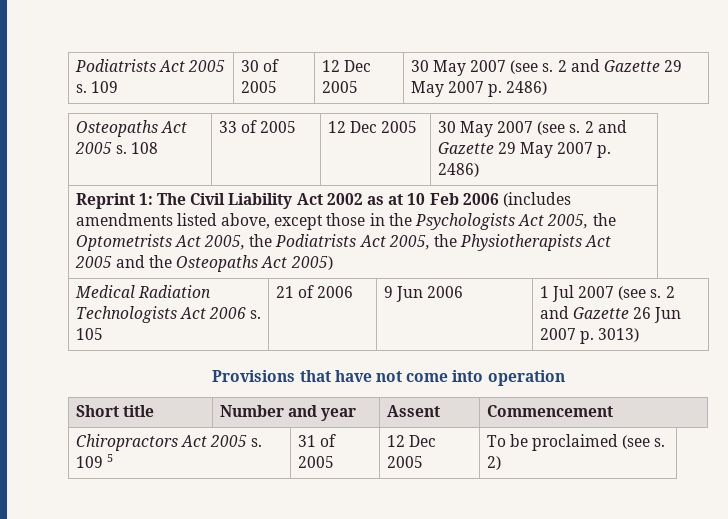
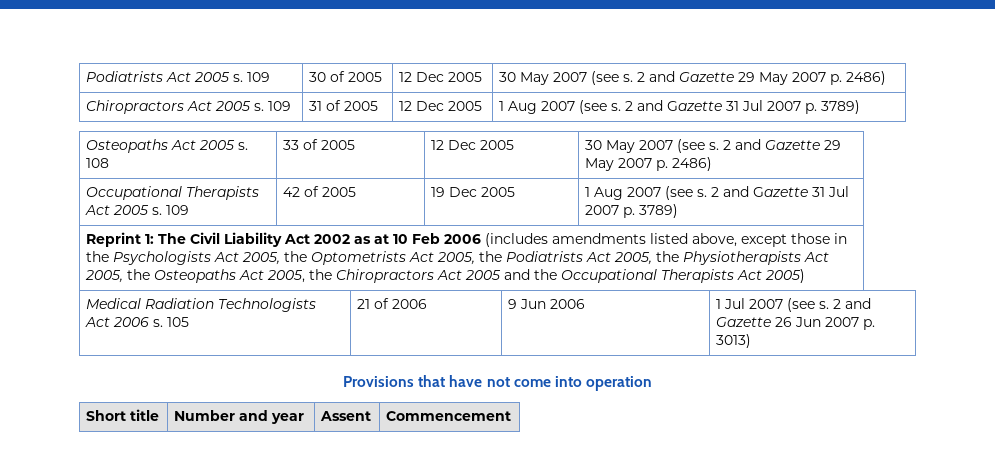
(548, 88) none -> [86,100,292,114] [309,100,379,111] [399,101,483,111] [499,100,861,114] // Chiropractors Act 2005 s. 109 | 31 of 2005 | 12 Dec 2005 | 1 Aug 2007 (see s. 2 and Gazette 31 Jul 2007 p. 3789)
(479, 170) none -> [86,186,260,200] [85,205,190,215] [283,186,357,197] [431,187,516,197] [585,186,850,200] [585,204,679,218] // Occupational Therapists Act 2005 s. 109 | 42 of 2005 | 19 Dec 2005 | 1 Aug 2007 (see s. 2 and Gazette 31 Jul 2007 p. 3789)
(612, 241) none -> [85,269,463,283] 2005, the Osteopaths Act 2005, the Chiropractors Act
[176,255,259,272] Osteopaths -> [561,269,735,283] Occupational Therapists
[75,434,263,451] [75,454,113,468] [297,434,336,447] [297,456,334,468] [386,435,436,447] [386,456,423,468] [486,434,666,451] [486,456,501,470] // Chiropractors Act 2005 s. 109 5 | 31 of 2005 | 12 Dec 2005 | To be proclaimed (see s. 2) -> (512, 416) none

